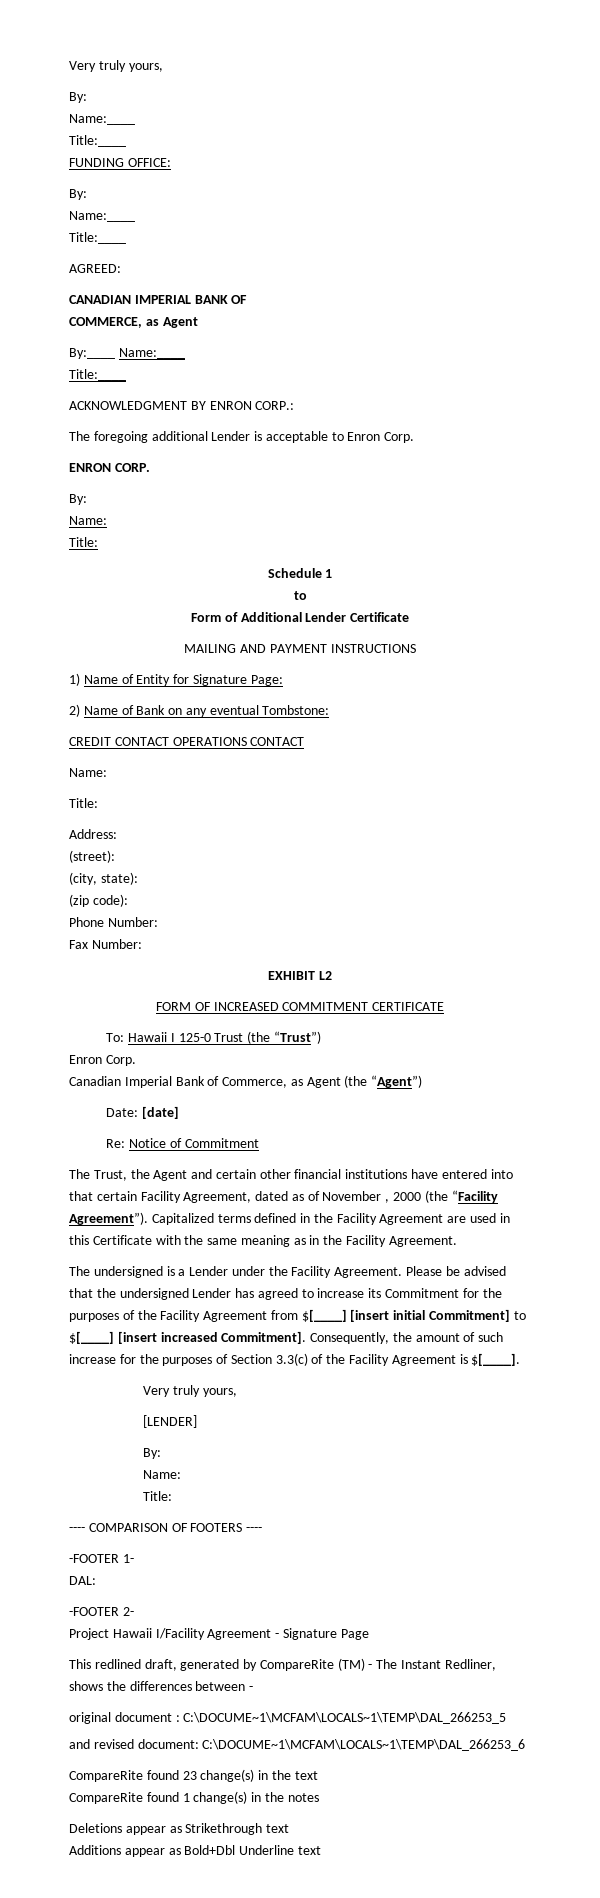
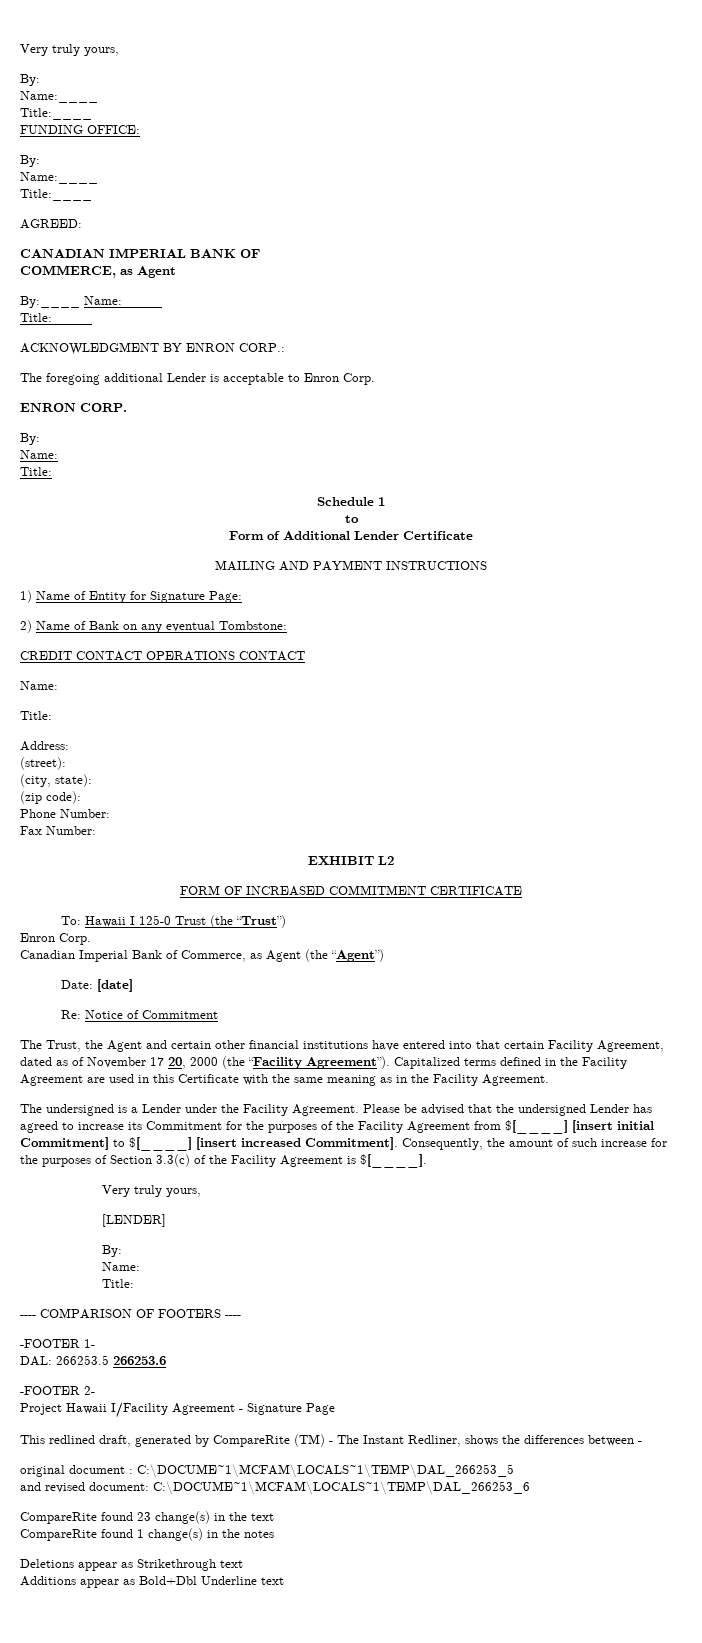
[385,1199,390,1203] , -> [150,1057,186,1069] 17 20,
(96, 1580) none -> [56,1355,166,1365] 266253.5 266253.6

